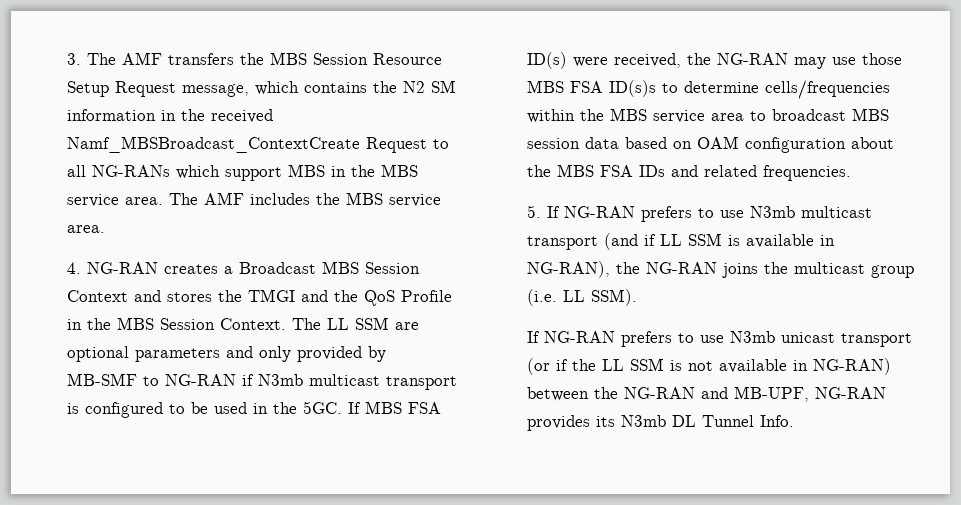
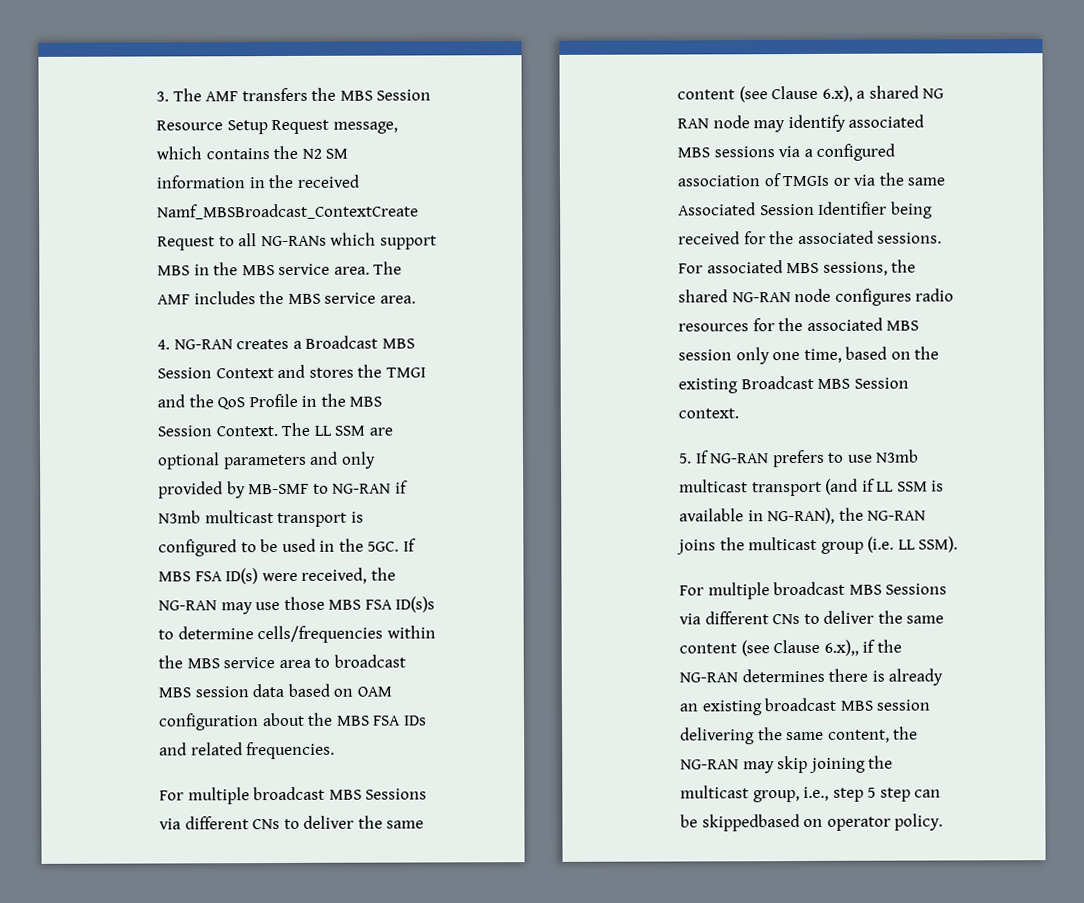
(851, 173) none -> [158,786,428,805] [158,815,425,830] [676,85,945,103] [676,114,925,133] [676,143,896,161] [676,172,946,187] [677,201,933,219] [677,230,943,245] [677,259,917,276] [677,288,955,306] [677,317,920,332] [677,346,940,365] [677,375,909,394] [677,408,739,419] // For multiple broadcast MBS Sessions via different CNs to deliver the same content (see Clause 6.x), a shared NG RAN node may identify associated MBS sessions via a configured association of TMGIs or via the same Associated Session Identifier being received for the associated sessions. For associated MBS sessions, the shared NG-RAN node configures radio resources for the associated MBS session only one time, based on the existing Broadcast MBS Session context.
[526,331,912,347] [526,358,891,375] [526,386,886,402] [526,415,794,431] If NG-RAN prefers to use N3mb unicast transport (or if the LL SSM is not available in NG-RAN) between the NG-RAN and MB-UPF, NG-RAN provides its N3mb DL Tunnel Info. -> [678,581,948,600] [678,610,945,625] [678,639,902,657] [678,668,944,686] [678,697,931,716] [679,726,919,745] [679,755,894,774] [679,785,942,803] [679,813,944,832] For multiple broadcast MBS Sessions via different CNs to deliver the same content (see Clause 6.x),, if the NG-RAN determines there is already an existing broadcast MBS session delivering the same content, the NG-RAN may skip joining the multicast group, i.e., step 5 step can be skippedbased on operator policy.

